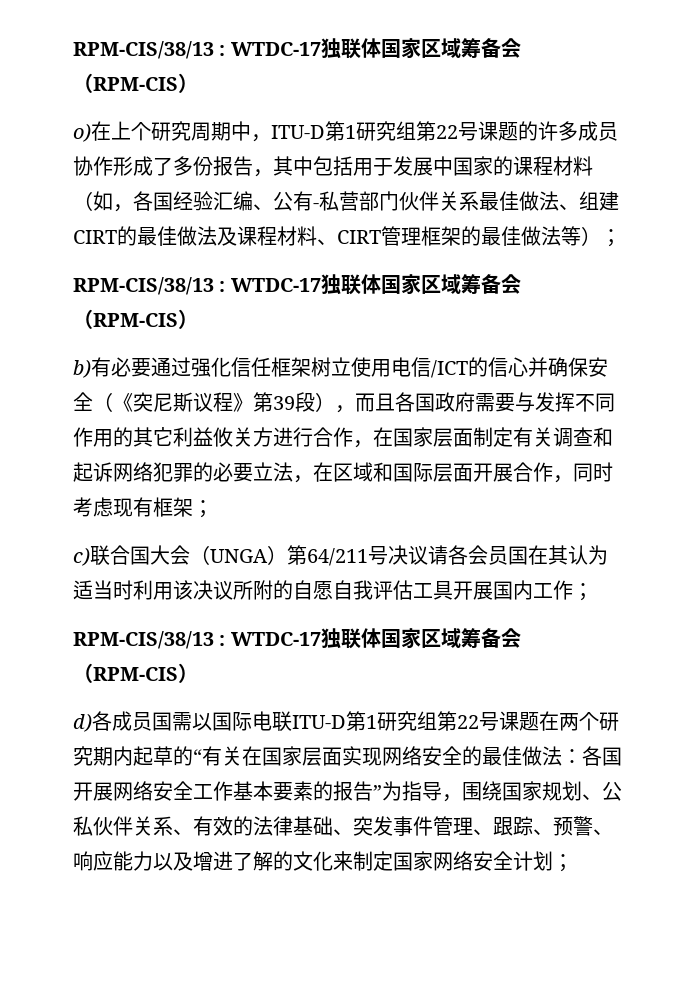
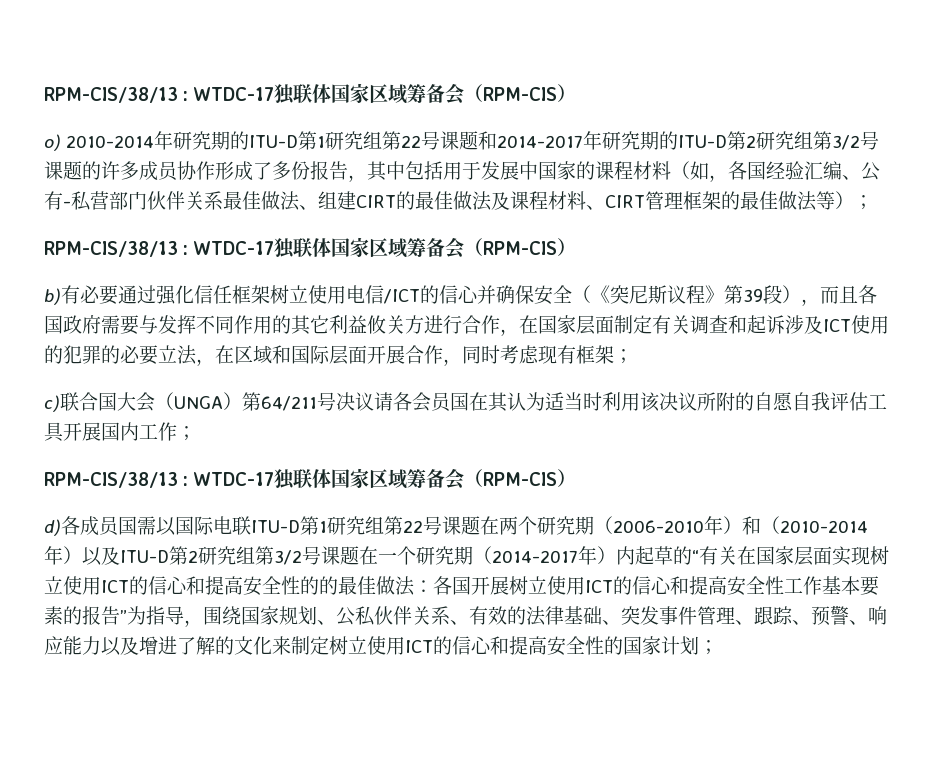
[91,121,518,142] 在上个研究周期中，ITU-D第1研究组第22号课题 -> [66,131,880,150] [44,161,82,180] 2010-2014年研究期的ITU-D第1研究组第22号课题和2014-2017年研究期的ITU-D第2研究组第3/2号课题
[113,462,153,482] 网络 -> [785,315,889,334] [44,345,63,364] 涉及ICT使用的
(113, 756) none -> [594,516,868,535] [44,546,616,566] （2006-2010年）和（2010-2014年）以及ITU-D第2研究组第3/2号课题在一个研究期（2014-2017年）
[382,746,462,766] 网络安全 -> [870,546,889,565] [44,576,319,596] 树立使用ICT的信心和提高安全性的
[113,781,193,801] 网络安全 -> [509,576,784,596] 树立使用ICT的信心和提高安全性
[393,851,513,871] 国家网络安全 -> [329,636,661,656] 树立使用ICT的信心和提高安全性的国家

